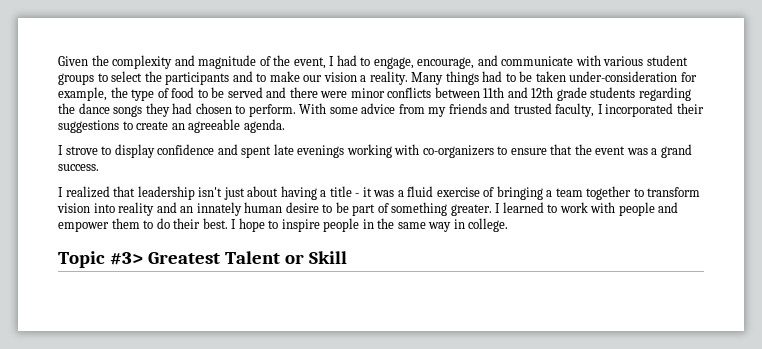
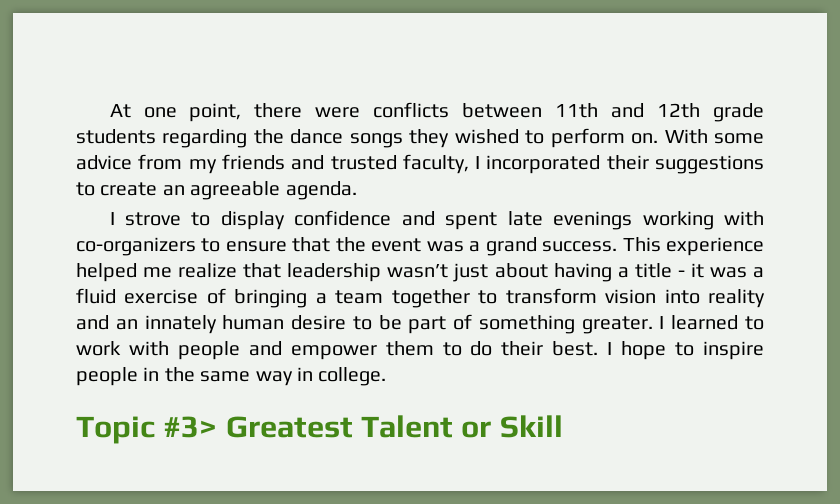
[58,55,688,69] [58,71,697,85] [58,87,287,101] Given the complexity and magnitude of the event, I had to engage, encourage, and communicate with various student groups to select the participants and to make our vision a reality. Many things had to be taken under-consideration for example, the type of food to be served and -> [109,103,242,122] At one point,
[350,88,385,98] minor -> (361, 112) none
[172,103,296,117] had chosen to perform. -> [454,128,659,148] wished to perform on.
[58,186,110,198] // I realized -> [622,237,764,256] [76,263,238,282] This experience helped me realize
[198,187,223,197] isn't -> [387,264,449,278] wasn’t

